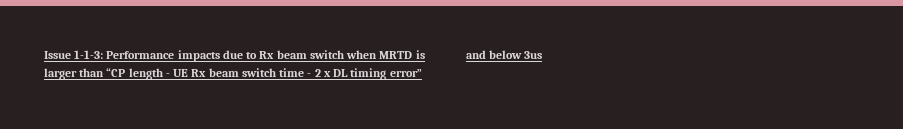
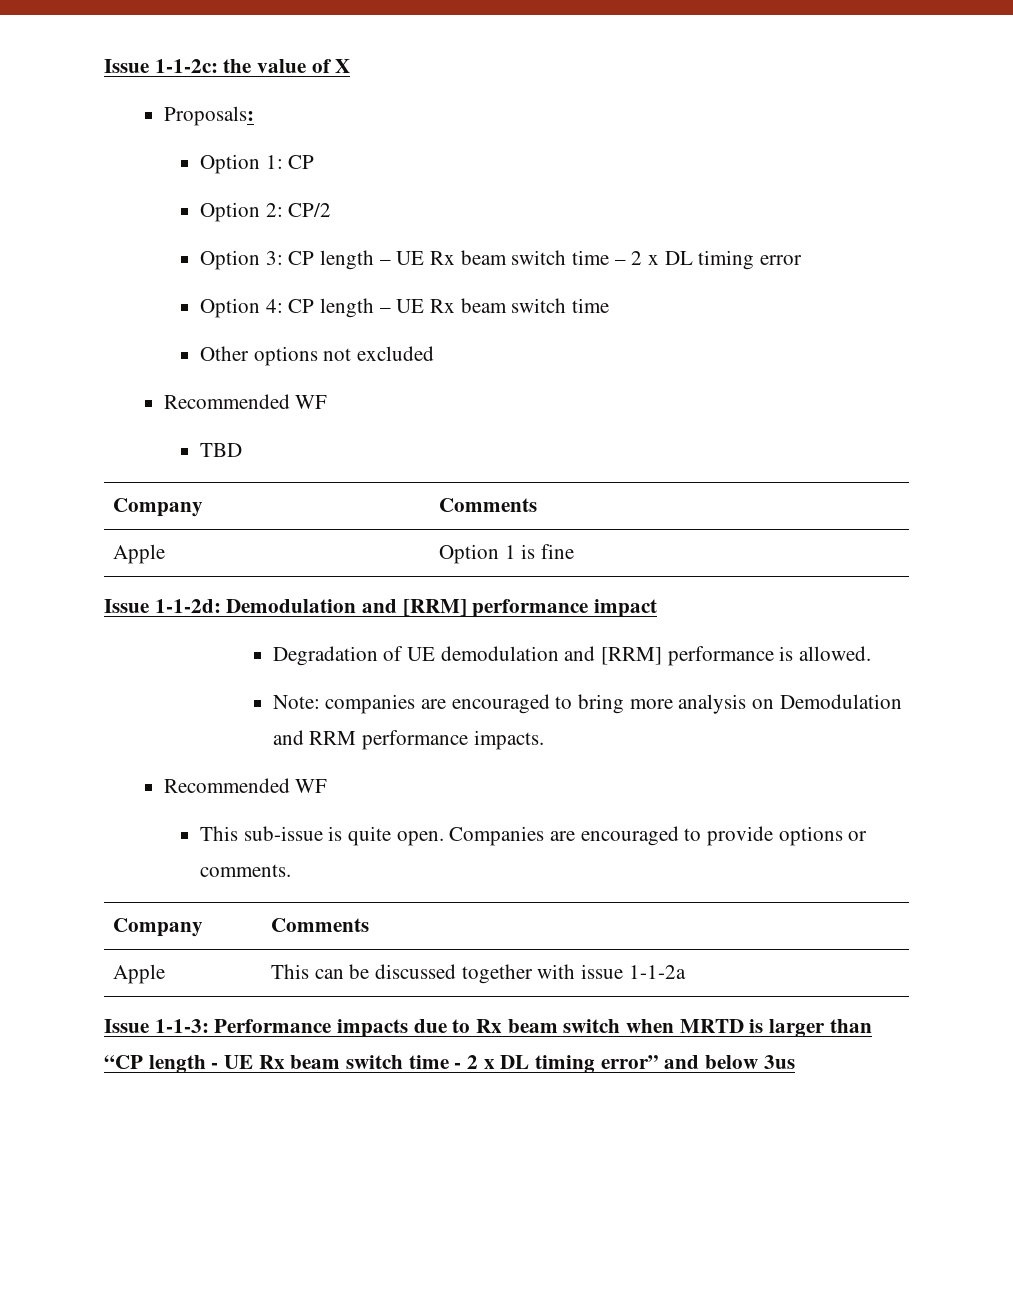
[44,51,71,59] Issue -> [104,59,351,73] [163,106,254,126] [199,154,315,174] [199,202,332,222] [199,250,802,270] [199,298,609,318] [199,346,434,366] [163,394,328,409] [199,443,242,457] [112,498,203,517] [438,498,537,512] [112,544,165,564] [438,544,574,564] [104,599,658,618] [272,646,872,666] [272,694,902,714] [272,730,544,750] [163,778,328,793] [199,826,868,846] [199,864,291,877] [112,918,203,937] [270,918,369,932] [112,964,165,984] [270,964,686,984] [104,1019,149,1033] Issue 1-1-2c: the value of X // Proposals: // Option 1: CP // Option 2: CP/2 // Option 3: CP length – UE Rx beam switch time – 2 x DL timing error // Option 4: CP length – UE Rx beam switch time // Other options not excluded // Recommended WF // TBD // Company | Comments // Apple | Option 1 is fine // Issue 1-1-2d: Demodulation and [RRM] performance impact // Degradation of UE demodulation and [RRM] performance is allowed. // Note: companies are encouraged to bring more analysis on Demodulation and RRM performance impacts. // Recommended WF // This sub-issue is quite open. Companies are encouraged to provide options or comments. // Company | Comments // Apple | This can be discussed together with issue 1-1-2a // Issue

